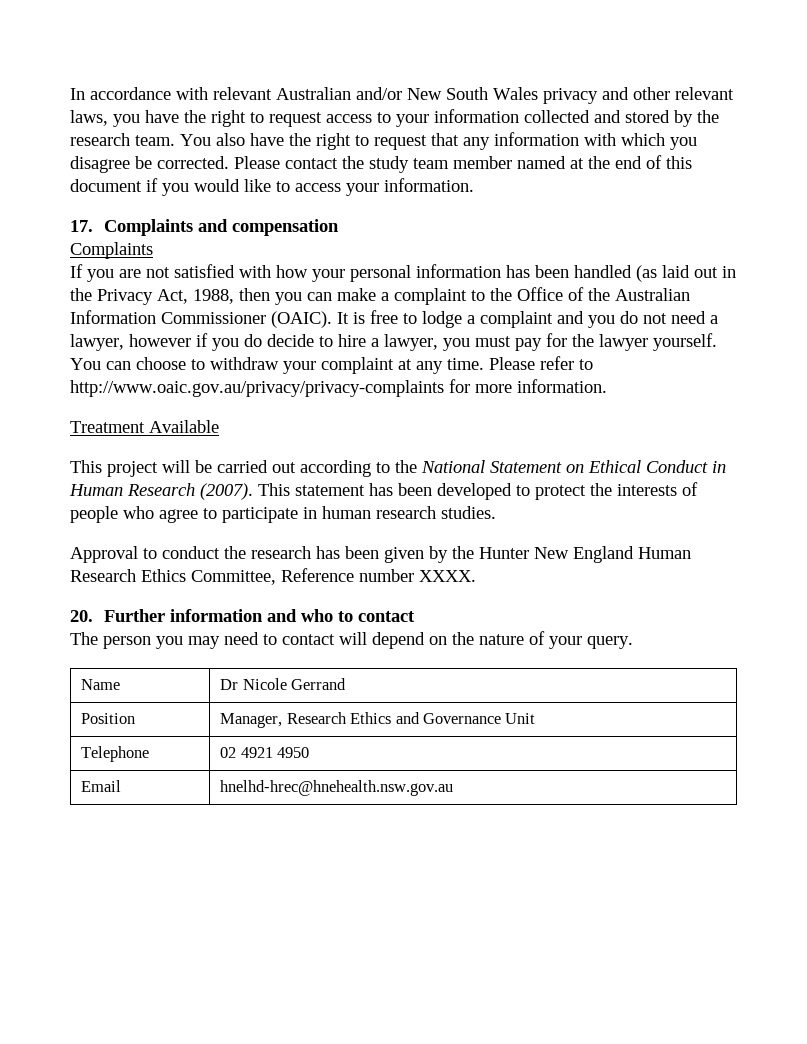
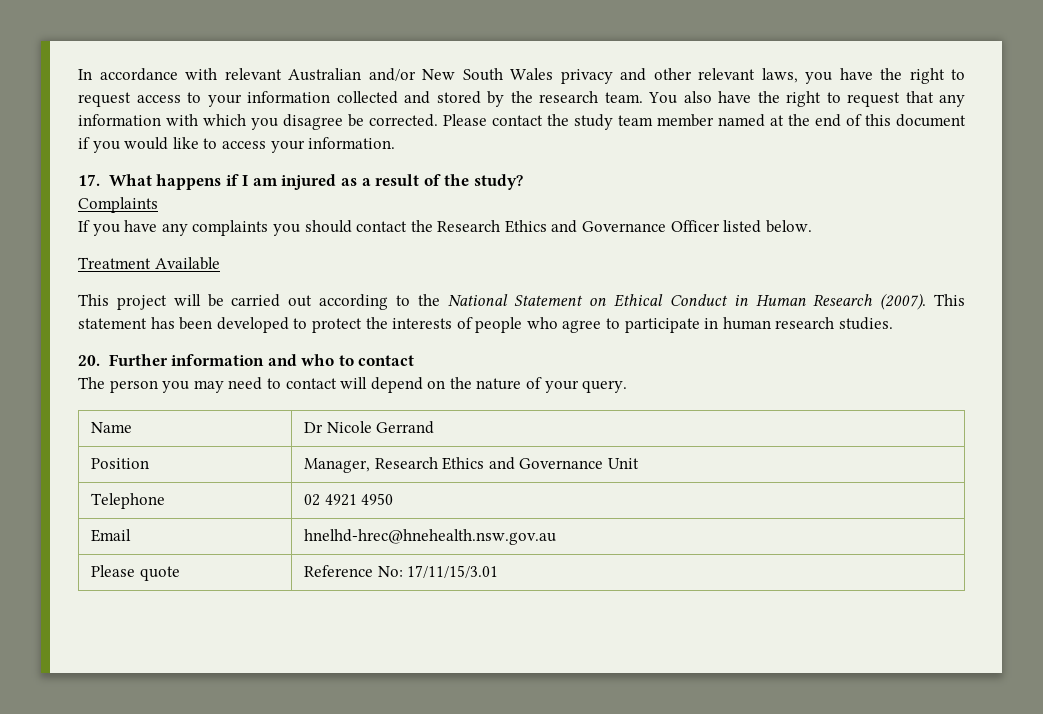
[103,219,339,236] [70,242,153,259] [70,264,736,282] [70,287,690,305] [70,310,718,328] [70,333,717,351] [70,356,593,374] [70,379,607,397] Complaints and compensation // Complaints // If you are not satisfied with how your personal information has been handled (as laid out in the Privacy Act, 1988, then you can make a complaint to the Office of the Australian Information Commissioner (OAIC). It is free to lodge a complaint and you do not need a lawyer, however if you do decide to hire a lawyer, you must pay for the lawyer yourself. You can choose to withdraw your complaint at any time. Please refer to http://www.oaic.gov.au/privacy/privacy-complaints for more information. -> [108,174,523,190] [78,197,158,213] [78,220,812,236] What happens if I am injured as a result of the study? // Complaints // If you have any complaints you should contact the Research Ethics and Governance Officer listed below.
[70,546,691,563] [70,568,476,585] // Approval to conduct the research has been given by the Hunter New England Human Research Ethics Committee, Reference number XXXX. -> (894, 323) none
(454, 788) none -> [91,565,180,581] [304,565,499,578] // Please quote | Reference No: 17/11/15/3.01

